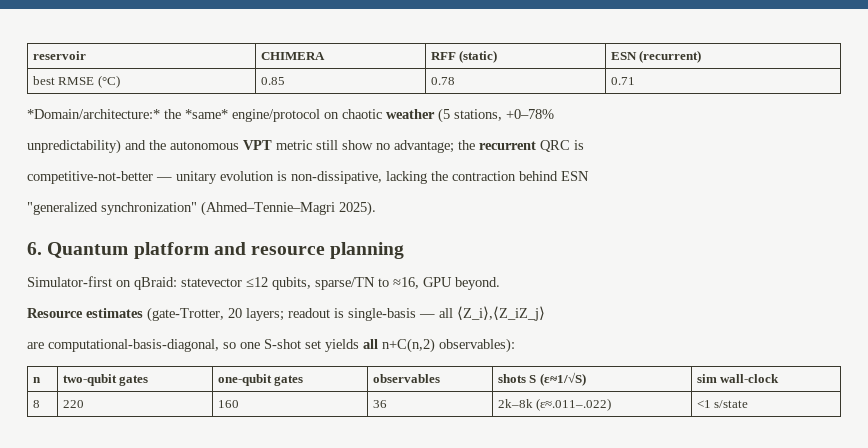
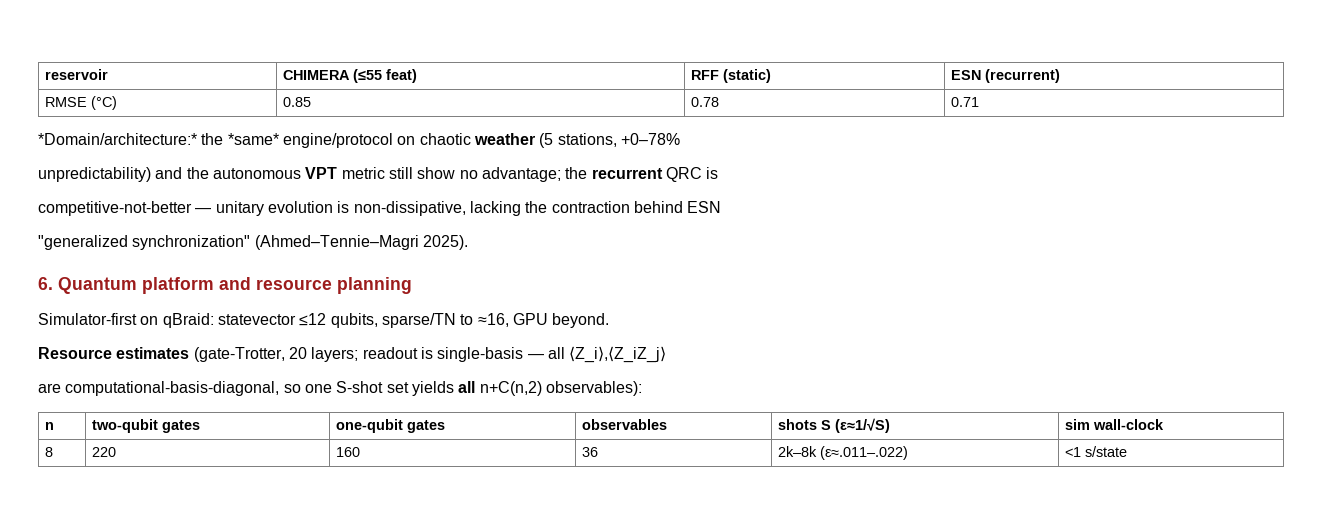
(325, 56) none -> [353,69,418,83] (≤55 feat)
[32,76,55,85] best -> (1061, 76) none

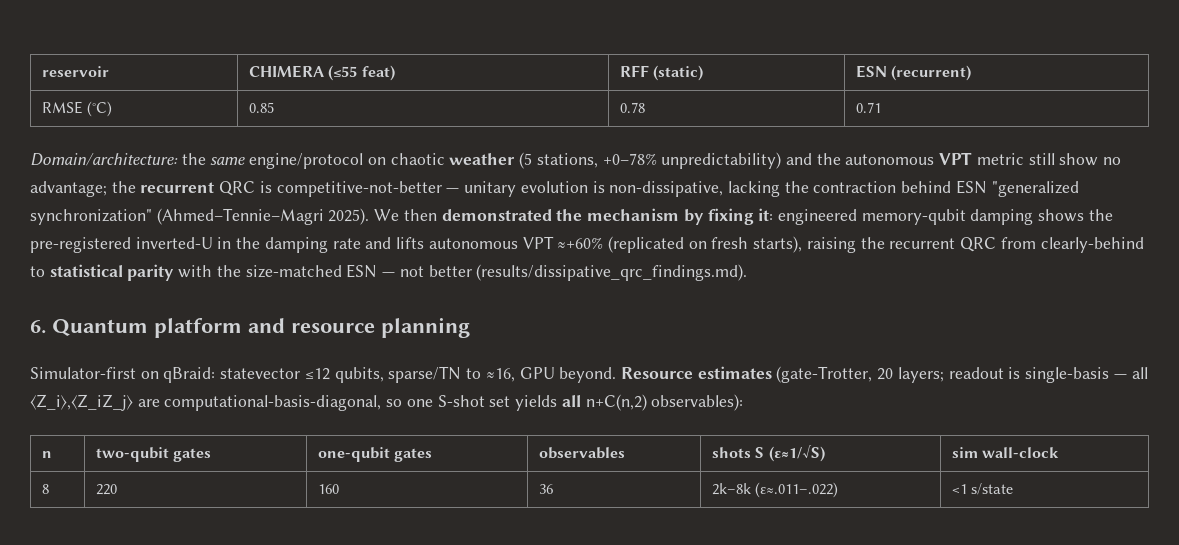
[38,133,279,145] *Domain/architecture:* the *same* -> [30,153,246,166] Domain/architecture: the same
(680, 139) // -> (657, 159) none
(719, 173) // -> (272, 187) none
(722, 207) // -> (987, 187) none
(468, 242) none -> [374,208,1113,225] [30,236,1144,253] [30,264,748,281] We then demonstrated the mechanism by fixing it: engineered memory-qubit damping shows the pre-registered inverted-U in the damping rate and lifts autonomous VPT ≈+60% (replicated on fresh starts), raising the recurrent QRC from clearly-behind to statistical parity with the size-matched ESN — not better (results/dissipative_qrc_findings.md).
(610, 320) // -> (617, 375) none
(667, 354) // -> (133, 402) none

